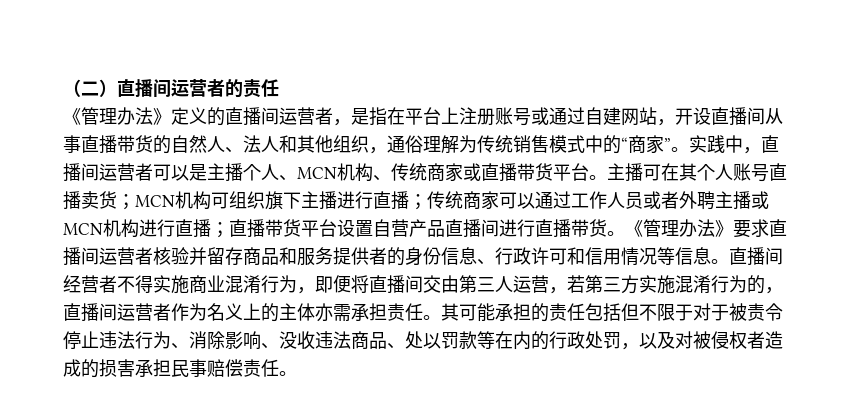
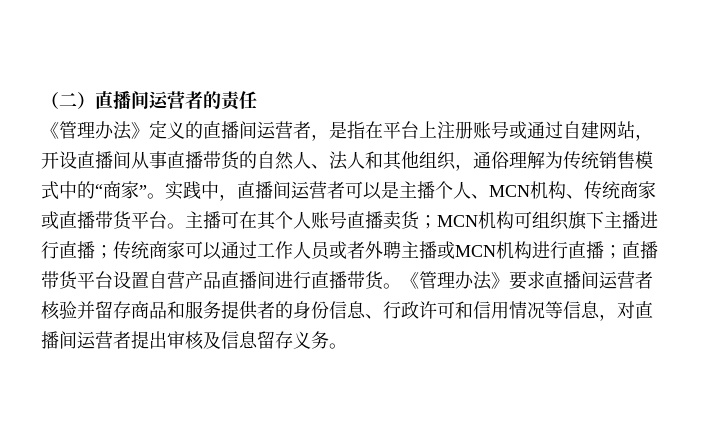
[711,247,783,266] [63,275,783,294] [63,303,783,322] [63,331,783,350] [63,359,279,378] 。直播间经营者不得实施商业混淆行为，即便将直播间交由第三人运营，若第三方实施混淆行为的，直播间运营者作为名义上的主体亦需承担责任。其可能承担的责任包括但不限于对于被责令停止违法行为、消除影响、没收违法商品、处以罚款等在内的行政处罚，以及对被侵权者造成的损害承担民事赔偿责任 -> [599,301,653,321] [41,331,329,350] ，对直播间运营者提出审核及信息留存义务

